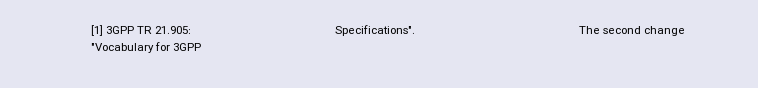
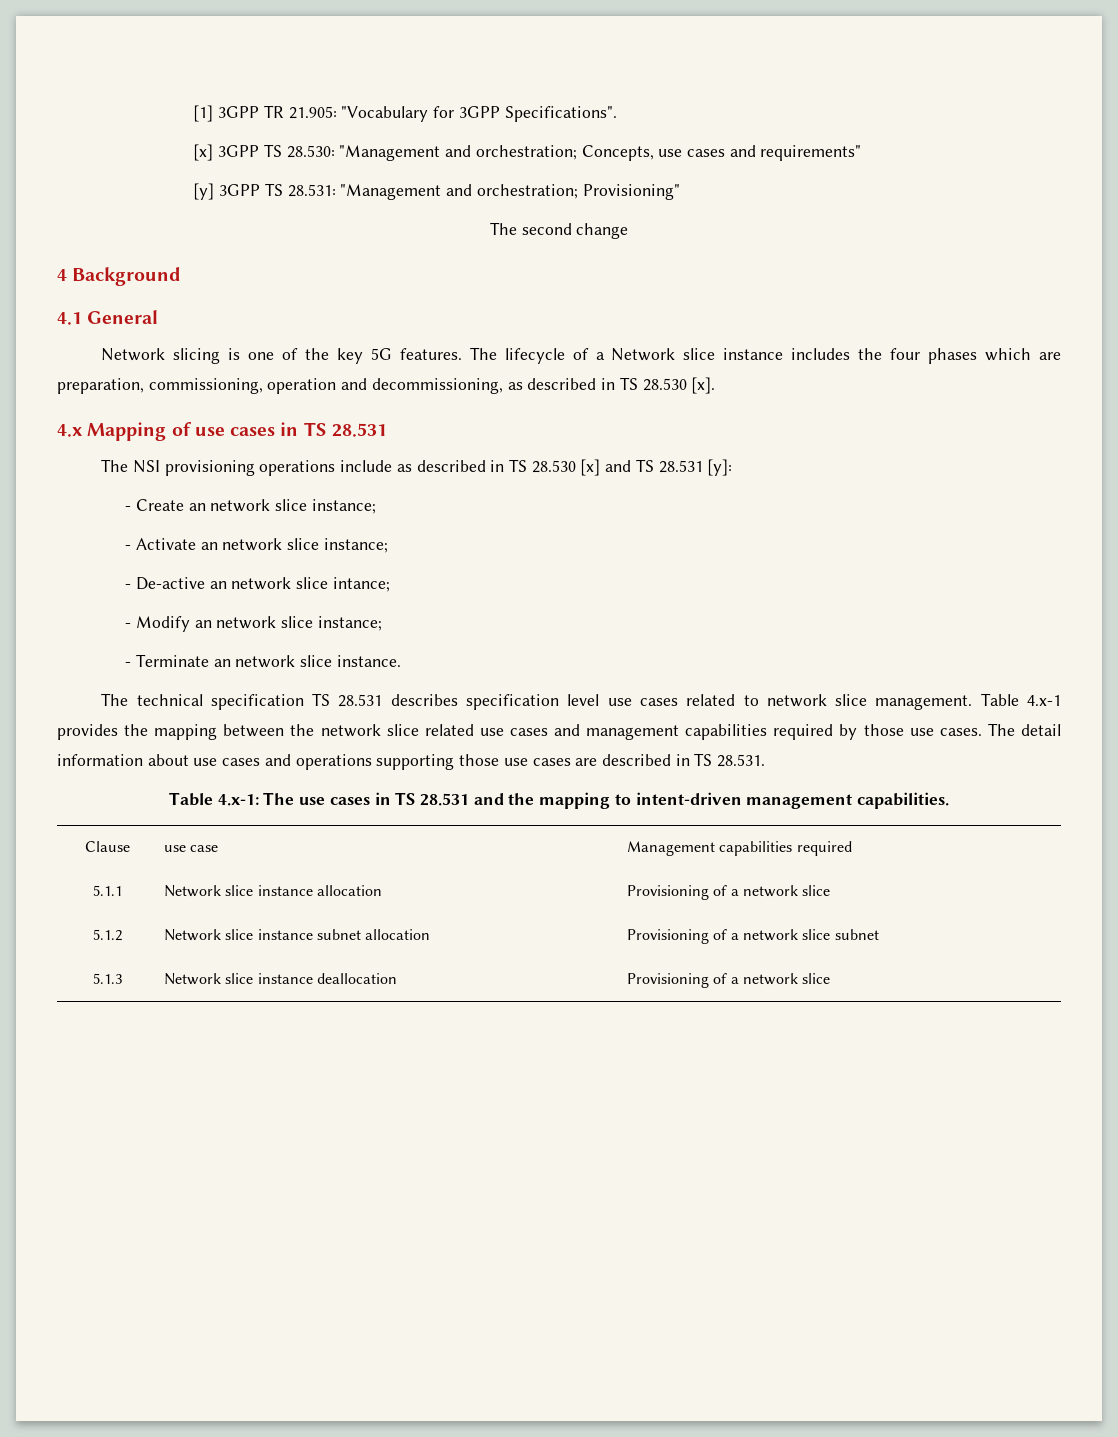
[579,26,686,36] The second change -> [193,144,862,161] [193,183,680,200] [489,222,629,239] [57,267,182,286] [57,310,159,325] [101,347,1062,364] [57,377,716,394] [57,422,387,441] [101,459,733,476] [125,499,376,514] [125,538,388,553] [125,577,390,592] [125,616,382,632] [125,654,401,668] [101,693,1061,710] [57,723,1061,740] [57,753,766,770] [168,792,950,809] [84,841,130,852] [164,845,219,852] [627,841,852,856] [92,885,122,896] [164,885,383,897] [627,885,831,900] [92,929,122,941] [164,929,431,941] [627,929,879,944] [92,973,122,984] [164,973,398,985] [627,973,831,988] [x] 3GPP TS 28.530: "Management and orchestration; Concepts, use cases and requirements" // [y] 3GPP TS 28.531: "Management and orchestration; Provisioning" // The second change // 4 Background // 4.1 General // Network slicing is one of the key 5G features. The lifecycle of a Network slice instance includes the four phases which are preparation, commissioning, operation and decommissioning, as described in TS 28.530 [x]. // 4.x Mapping of use cases in TS 28.531 // The NSI provisioning operations include as described in TS 28.530 [x] and TS 28.531 [y]: // - Create an network slice instance; // - Activate an network slice instance; // - De-active an network slice intance; // - Modify an network slice instance; // - Terminate an network slice instance. // The technical specification TS 28.531 describes specification level use cases related to network slice management. Table 4.x-1 provides the mapping between the network slice related use cases and management capabilities required by those use cases. The detail information about use cases and operations supporting those use cases are described in TS 28.531. // Table 4.x-1: The use cases in TS 28.531 and the mapping to intent-driven management capabilities. // Clause | use case | Management capabilities required // 5.1.1 | Network slice instance allocation | Provisioning of a network slice // 5.1.2 | Network slice instance subnet allocation | Provisioning of a network slice subnet // 5.1.3 | Network slice instance deallocation | Provisioning of a network slice

